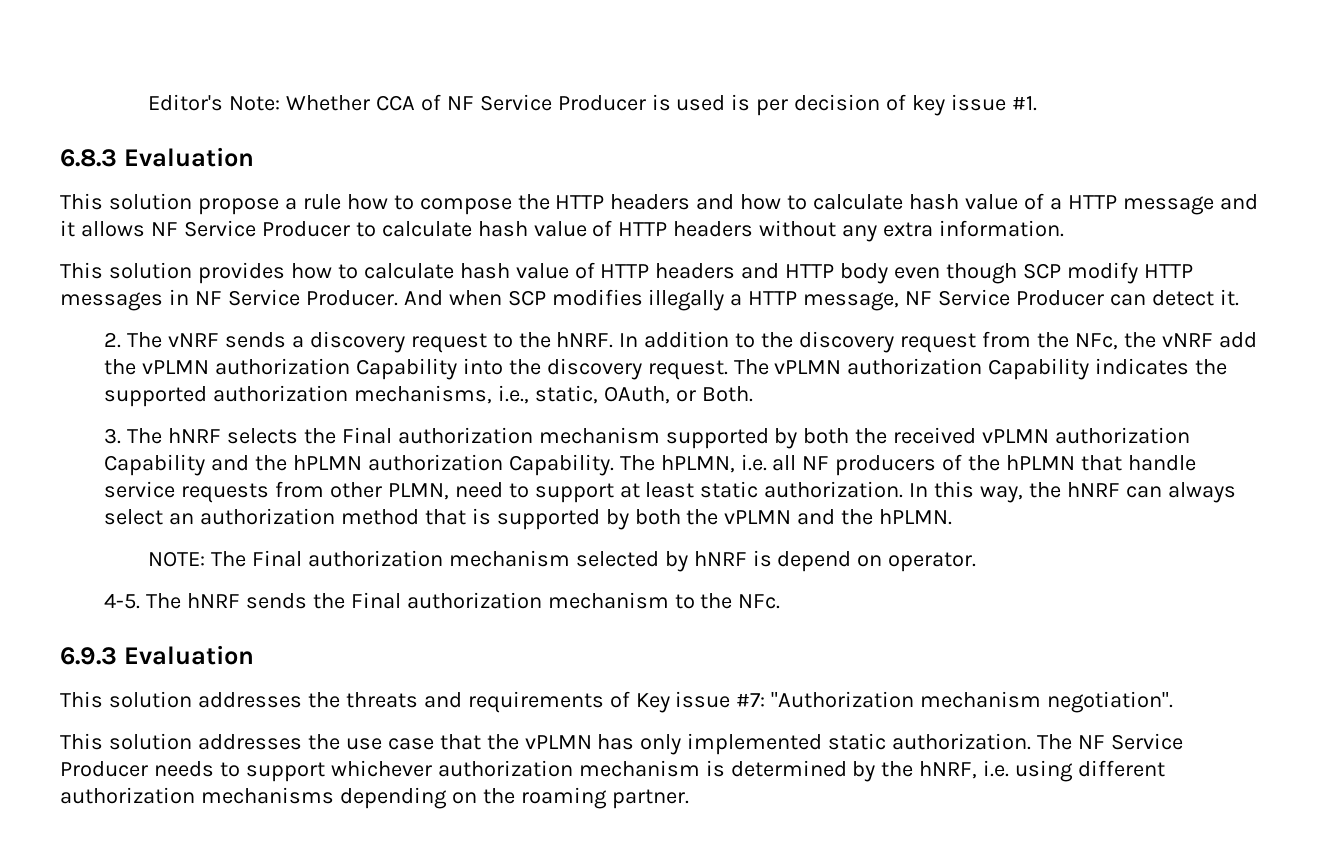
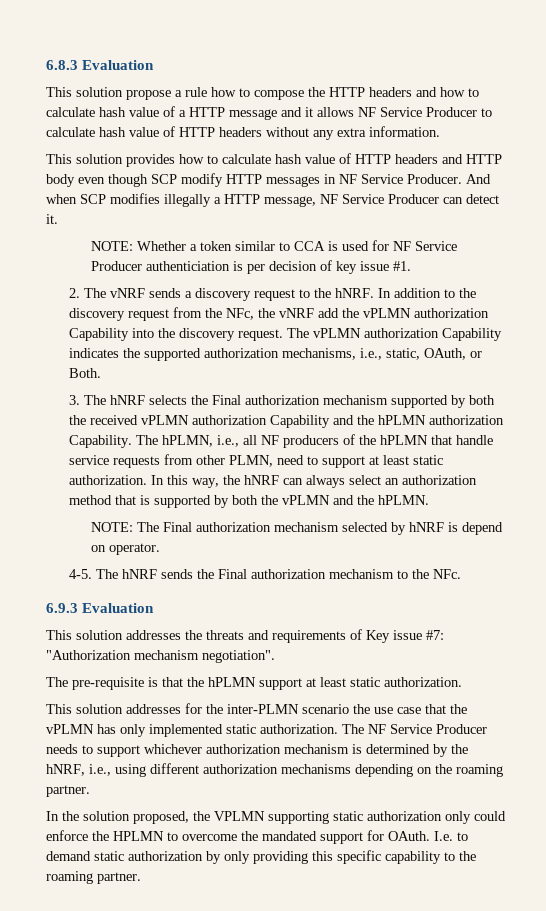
[147,94,1038,116] Editor's Note: Whether CCA of NF Service Producer is used is per decision of key issue #1. // -> (46, 65) none
(1239, 297) none -> [91,240,458,251] [91,260,412,274] // NOTE: Whether a token similar to CCA is used for NF Service Producer authenticiation is per decision of key issue #1.
[740,454,767,471] i.e. -> [216,435,239,447] i.e.,
[60,733,302,750] // This solution addresses -> [46,677,462,690] [46,703,349,714] // The pre-requisite is that the hPLMN support at least static authorization. // This solution addresses for the inter-PLMN scenario
[983,760,1010,777] i.e. -> [89,764,111,776] i.e.,
(689, 799) none -> [46,811,506,824] [46,830,468,844] [46,850,476,864] [46,871,141,884] // In the solution proposed, the VPLMN supporting static authorization only could enforce the HPLMN to overcome the mandated support for OAuth. I.e. to demand static authorization by only providing this specific capability to the roaming partner.

